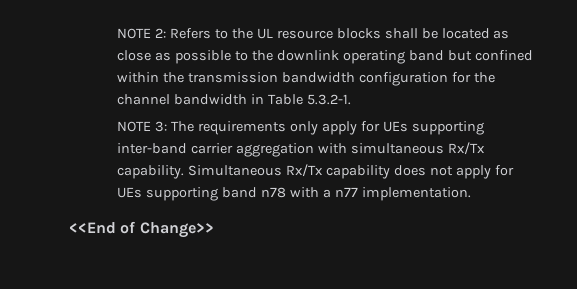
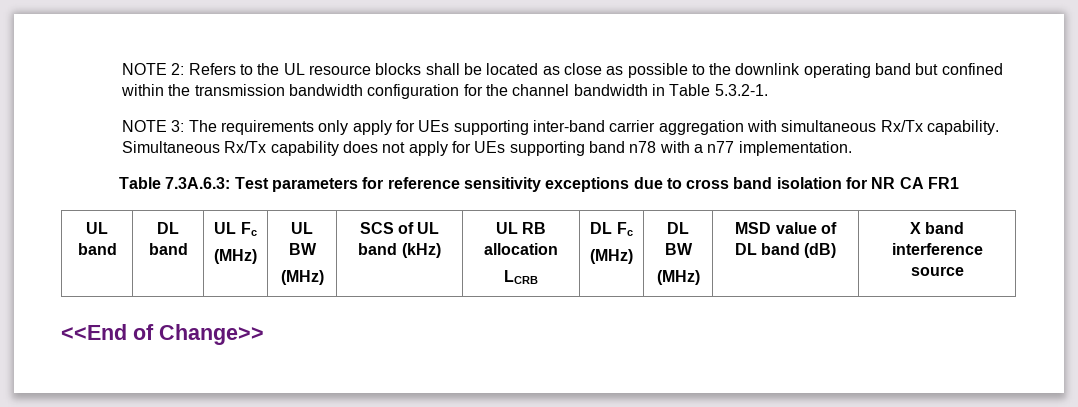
(471, 194) none -> [118,177,960,192] [86,222,108,234] [77,243,117,255] [157,222,179,234] [148,243,188,255] [214,222,257,236] [214,249,257,264] [291,222,313,234] [288,243,317,255] [280,270,324,285] [359,222,440,234] [358,243,441,258] [495,222,547,234] [484,243,558,255] [504,270,538,284] [590,222,633,236] [590,249,633,264] [667,222,689,234] [664,243,693,255] [656,270,700,285] [735,222,837,234] [734,243,837,258] [909,222,965,234] [891,243,983,255] [910,266,964,276] // Table 7.3A.6.3: Test parameters for reference sensitivity exceptions due to cross band isolation for NR CA FR1 // UL band | DL band | UL Fc // (MHz) | UL BW // (MHz) | SCS of UL band (kHz) | UL RB allocation // LCRB | DL Fc // (MHz) | DL BW // (MHz) | MSD value of DL band (dB) | X band interference source

